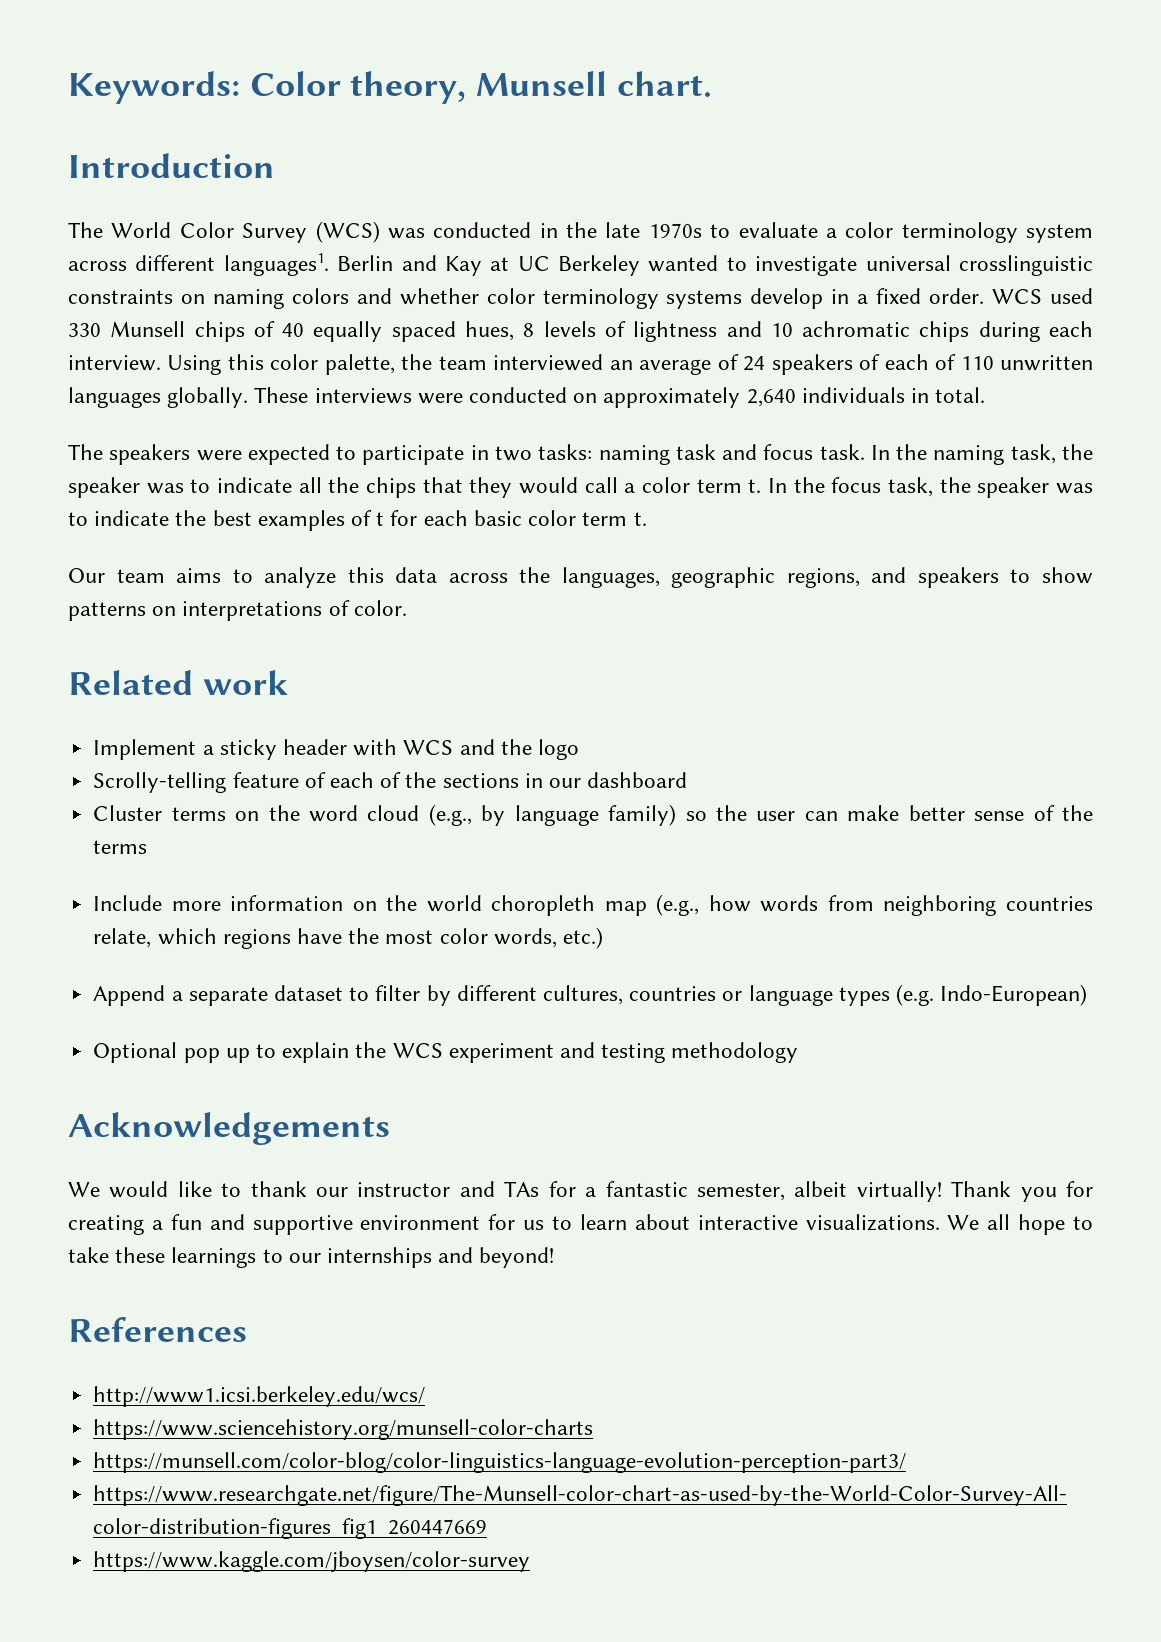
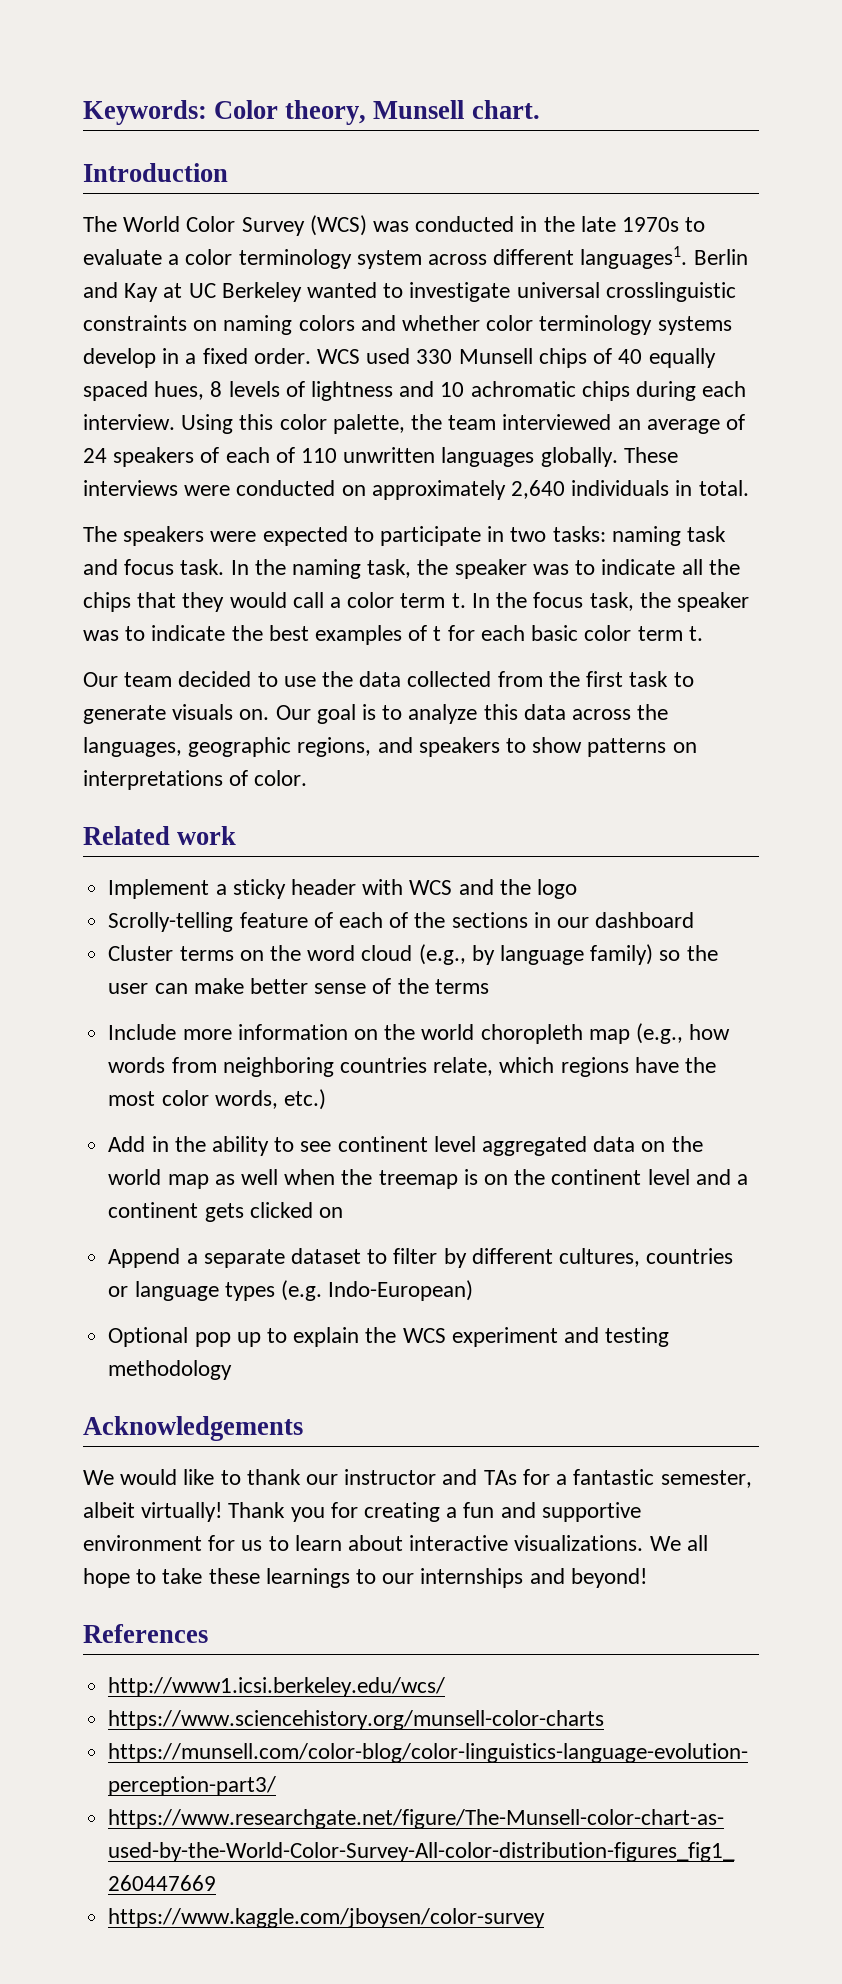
[176,568,222,583] aims -> [178,671,694,687] [83,704,377,724] decided to use the data collected from the first task to generate visuals on. Our goal is
(603, 938) none -> [108,1136,703,1156] [108,1169,749,1189] [108,1202,343,1222] // Add in the ability to see continent level aggregated data on the world map as well when the treemap is on the continent level and a continent gets clicked on

